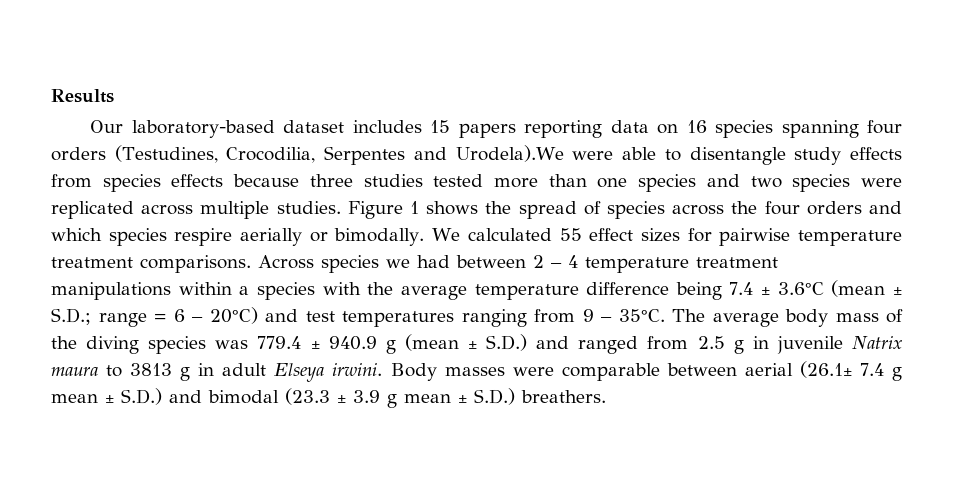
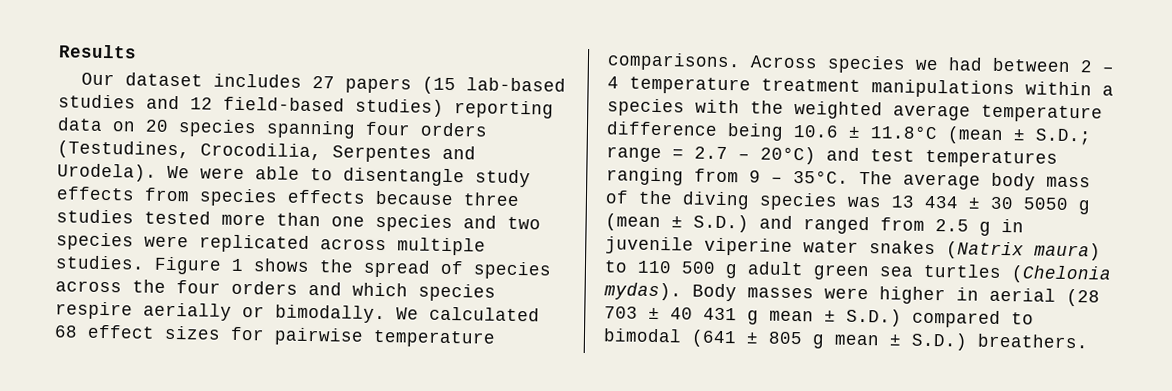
[131,120,275,138] laboratory-based -> (115, 79) none
[430,120,516,138] 15 papers -> [311,76,566,95] [58,94,444,117] 27 papers (15 lab-based studies and 12 field-based studies)
[686,120,707,133] 16 -> [145,119,169,132] 20
[455,145,564,162] Urodela).We -> [57,163,190,182] Urodela). We
[559,228,582,241] 55 -> [54,325,78,338] 68
[51,257,133,268] treatment -> (496, 338) none
(394, 288) none -> [794,101,883,120] weighted
[729,282,824,295] 7.4 ± 3.6°C -> [793,125,938,140] 10.6 ± 11.8°C
[173,309,185,322] 6 -> [694,146,728,160] 2.7
[257,336,377,350] 779.4 ± 940.9 -> [891,195,1069,210] 13 434 ± 30 5050
[851,336,902,349] [51,361,902,382] [51,388,380,405] Natrix maura to 3813 g in adult Elseya irwini. Body masses were comparable between aerial (26.1± 7.4 g mean ± S.D.) and bimodal (23.3 ± 3.9 -> [704,237,1101,261] [604,260,1112,284] [604,282,1100,307] [604,306,1034,329] [603,328,803,348] viperine water snakes (Natrix maura) to 110 500 g adult green sea turtles (Chelonia mydas). Body masses were higher in aerial (28 703 ± 40 431 g mean ± S.D.) compared to bimodal (641 ± 805

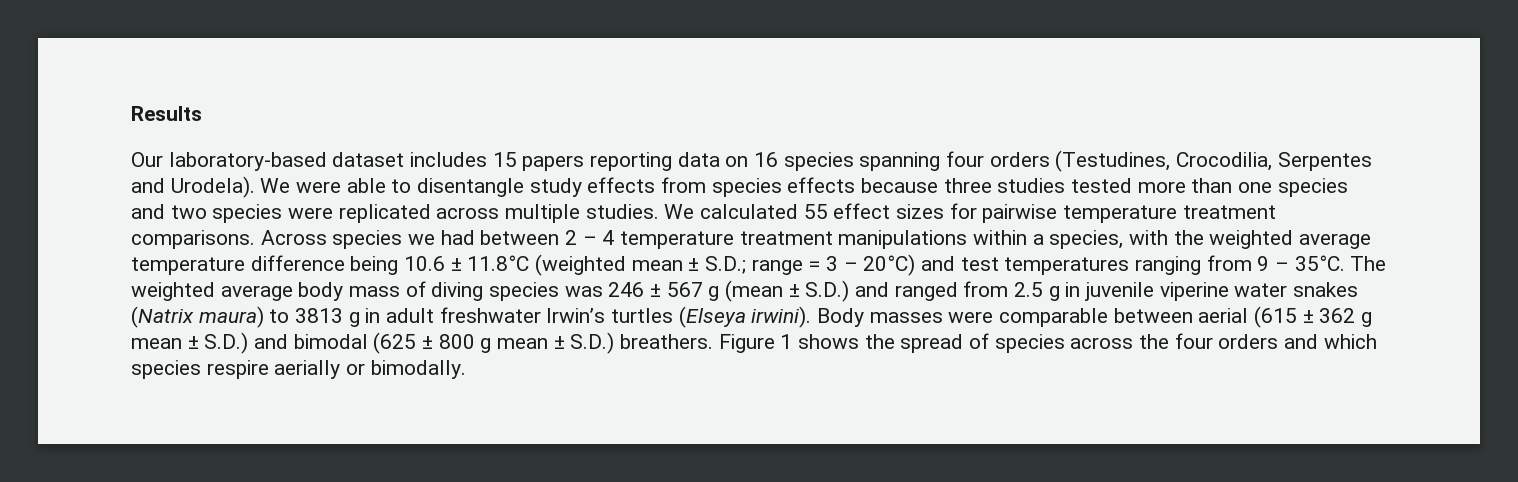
(115, 79) none -> [168,152,327,171] laboratory-based
[311,76,566,95] [58,94,444,117] 27 papers (15 lab-based studies and 12 field-based studies) -> [492,152,585,171] 15 papers
[145,119,169,132] 20 -> [754,152,779,167] 16
(145, 262) none -> [664,203,1276,223] [131,230,1372,249] [131,254,1387,276] [131,280,1359,302] [131,306,1373,328] [131,332,714,354] We calculated 55 effect sizes for pairwise temperature treatment comparisons. Across species we had between 2 – 4 temperature treatment manipulations within a species, with the weighted average temperature difference being 10.6 ± 11.8°C (weighted mean ± S.D.; range = 3 – 20°C) and test temperatures ranging from 9 – 35°C. The weighted average body mass of diving species was 246 ± 567 g (mean ± S.D.) and ranged from 2.5 g in juvenile viperine water snakes (Natrix maura) to 3813 g in adult freshwater Irwin’s turtles (Elseya irwini). Body masses were comparable between aerial (615 ± 362 g mean ± S.D.) and bimodal (625 ± 800 g mean ± S.D.) breathers.
[396,306,540,322] [54,324,496,348] [607,52,1114,74] [607,76,1114,99] [607,98,1103,123] [606,121,1092,146] [606,146,1058,168] [606,167,1091,191] [605,190,1090,215] [605,213,1024,236] [605,236,1101,261] [604,260,1112,284] [604,282,1100,307] [604,306,1034,329] [603,328,1089,351] We calculated 68 effect sizes for pairwise temperature comparisons. Across species we had between 2 – 4 temperature treatment manipulations within a species with the weighted average temperature difference being 10.6 ± 11.8°C (mean ± S.D.; range = 2.7 – 20°C) and test temperatures ranging from 9 – 35°C. The average body mass of the diving species was 13 434 ± 30 5050 g (mean ± S.D.) and ranged from 2.5 g in juvenile viperine water snakes (Natrix maura) to 110 500 g adult green sea turtles (Chelonia mydas). Body masses were higher in aerial (28 703 ± 40 431 g mean ± S.D.) compared to bimodal (641 ± 805 g mean ± S.D.) breathers. -> (466, 369) none

